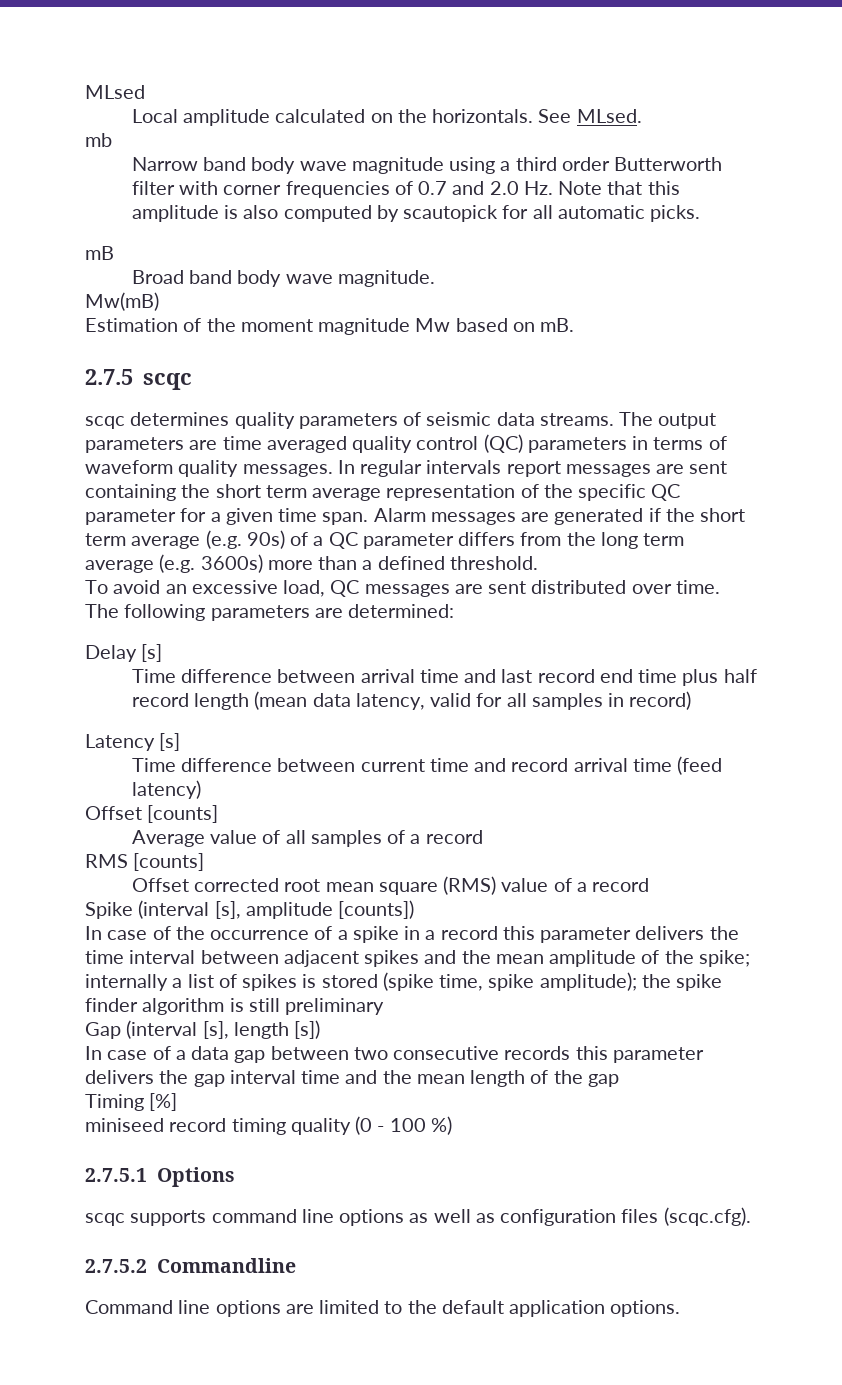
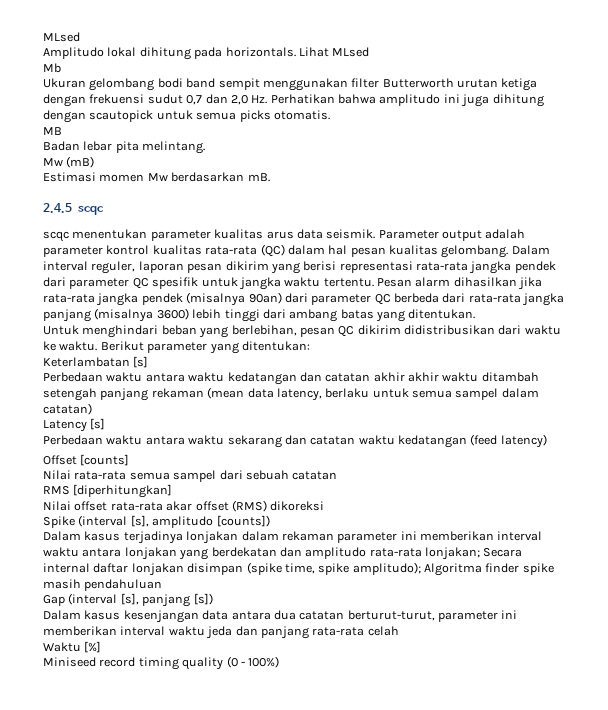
[85,85,145,99] [131,109,642,126] [85,133,112,147] [131,157,723,174] [131,181,680,198] [131,205,701,222] [85,246,114,260] [131,270,435,287] [85,292,159,311] [85,318,535,335] MLsed // Local amplitude calculated on the horizontals. See MLsed. // mb // Narrow band body wave magnitude using a third order Butterworth filter with corner frequencies of 0.7 and 2.0 Hz. Note that this amplitude is also computed by scautopick for all automatic picks. // mB // Broad band body wave magnitude. // Mw(mB) // Estimation of the moment magnitude Mw based on -> [43,32,80,42] [43,47,370,60] [43,63,61,73] [43,78,538,91] [43,94,544,107] [43,110,330,123] [43,127,62,135] [43,141,206,154] [43,156,95,168] [43,172,245,182] MLsed // Amplitudo lokal dihitung pada horizontals. Lihat MLsed // Mb // Ukuran gelombang bodi band sempit menggunakan filter Butterworth urutan ketiga dengan frekuensi sudut 0,7 dan 2,0 Hz. Perhatikan bahwa amplitudo ini juga dihitung dengan scautopick untuk semua picks otomatis. // MB // Badan lebar pita melintang. // Mw (mB) // Estimasi momen Mw berdasarkan
[85,369,133,385] 2.7.5 -> [43,203,72,213] 2.4.5
[130,412,717,429] [85,434,727,453] [85,460,728,477] [85,484,681,501] [85,508,746,525] [85,530,685,549] [85,554,538,573] [85,580,720,597] [85,604,455,621] [85,644,163,662] [131,669,757,686] [131,691,692,710] [85,733,181,751] [131,756,723,775] [131,780,201,799] [85,805,219,823] [131,830,483,847] [85,853,205,871] [131,876,650,895] determines quality parameters of seismic data streams. The output parameters are time averaged quality control (QC) parameters in terms of waveform quality messages. In regular intervals report messages are sent containing the short term average representation of the specific QC parameter for a given time span. Alarm messages are generated if the short term average (e.g. 90s) of a QC parameter differs from the long term average (e.g. 3600s) more than a defined threshold. // To avoid an excessive load, QC messages are sent distributed over time. The following parameters are determined: // Delay [s] // Time difference between arrival time and last record end time plus half record length (mean data latency, valid for all samples in record) // Latency [s] // Time difference between current time and record arrival time (feed latency) // Offset [counts] // Average value of all samples of a record // RMS [counts] // Offset corrected root mean square (RMS) value of a record -> [72,229,526,241] [43,244,550,258] [43,261,556,274] [43,277,543,290] [43,292,565,306] [43,308,476,322] [43,325,561,338] [43,341,310,354] [43,356,149,368] [43,372,539,385] [43,387,539,401] [43,403,92,415] [43,418,106,432] [43,434,547,448] [43,454,130,466] [43,470,338,482] [43,484,173,498] [43,500,325,512] menentukan parameter kualitas arus data seismik. Parameter output adalah parameter kontrol kualitas rata-rata (QC) dalam hal pesan kualitas gelombang. Dalam interval reguler, laporan pesan dikirim yang berisi representasi rata-rata jangka pendek dari parameter QC spesifik untuk jangka waktu tertentu. Pesan alarm dihasilkan jika rata-rata jangka pendek (misalnya 90an) dari parameter QC berbeda dari rata-rata jangka panjang (misalnya 3600) lebih tinggi dari ambang batas yang ditentukan. // Untuk menghindari beban yang berlebihan, pesan QC dikirim didistribusikan dari waktu ke waktu. Berikut parameter yang ditentukan: // Keterlambatan [s] // Perbedaan waktu antara waktu kedatangan dan catatan akhir akhir waktu ditambah setengah panjang rekaman (mean data latency, berlaku untuk semua sampel dalam catatan) // Latency [s] // Perbedaan waktu antara waktu sekarang dan catatan waktu kedatangan (feed latency) // Offset [counts] // Nilai rata-rata semua sampel dari sebuah catatan // RMS [diperhitungkan] // Nilai offset rata-rata akar offset (RMS) dikoreksi
[245,902,333,919] amplitude -> [152,516,214,528] amplitudo
[85,926,739,943] [85,950,750,967] [85,972,723,991] [85,998,385,1015] In case of the occurrence of a spike in a record this parameter delivers the time interval between adjacent spikes and the mean amplitude of the spike; internally a list of spikes is stored (spike time, spike amplitude); the spike finder algorithm is still preliminary -> [43,531,543,544] [43,547,523,560] [43,562,554,576] [43,579,163,591] Dalam kasus terjadinya lonjakan dalam rekaman parameter ini memberikan interval waktu antara lonjakan yang berdekatan dan amplitudo rata-rata lonjakan; Secara internal daftar lonjakan disimpan (spike time, spike amplitudo); Algoritma finder spike masih pendahuluan
[233,1022,289,1039] length -> [142,594,191,607] panjang
[85,1046,704,1063] [85,1070,619,1087] [85,1094,144,1111] In case of a data gap between two consecutive records this parameter delivers the gap interval time and the mean length of the gap // Timing -> [43,610,518,623] [43,626,399,639] [43,642,81,652] Dalam kasus kesenjangan data antara dua catatan berturut-turut, parameter ini memberikan interval waktu jeda dan panjang rata-rata celah // Waktu
[85,1118,164,1132] miniseed -> [43,657,96,667] Miniseed
[389,1116,452,1135] [85,1167,235,1187] [85,1207,751,1226] [85,1258,296,1273] [85,1300,681,1317] 100 %) // 2.7.5.1 Options // scqc supports command line options as well as configuration files (scqc.cfg). // 2.7.5.2 Commandline // Command line options are limited to the default application options. -> [248,656,280,668] 100%)

